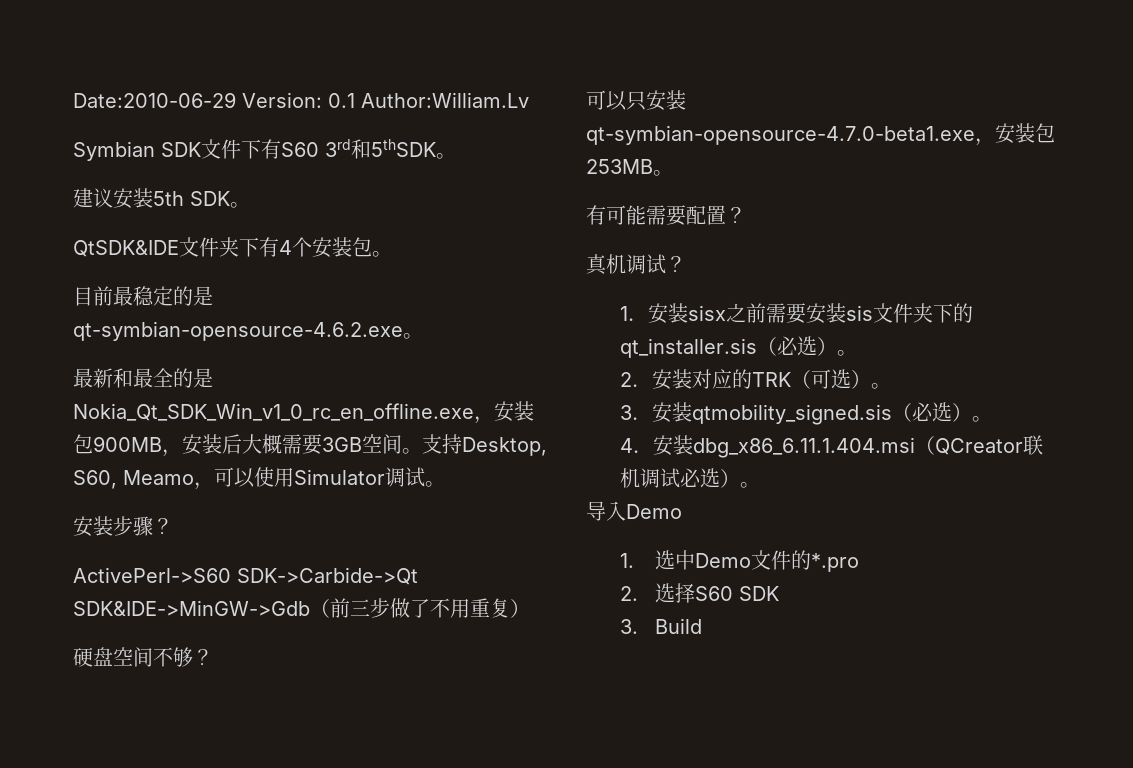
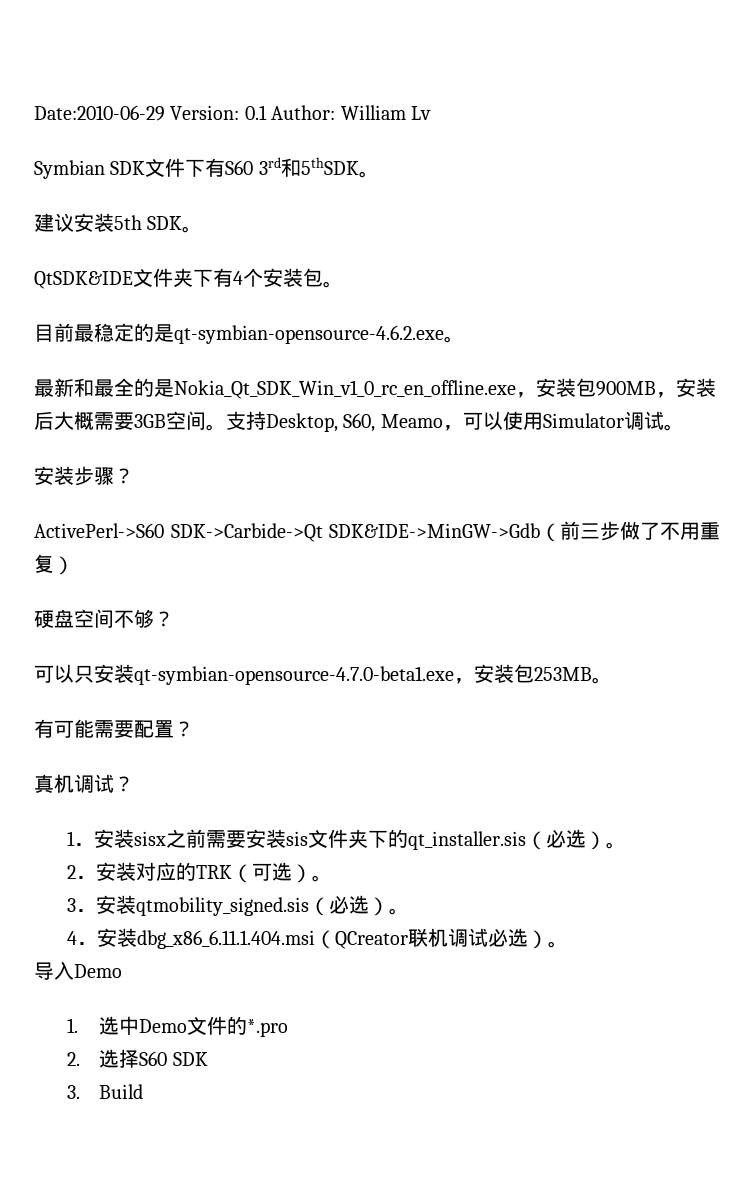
[361,92,529,108] Author:William.Lv -> [271,105,431,120] Author: William Lv

